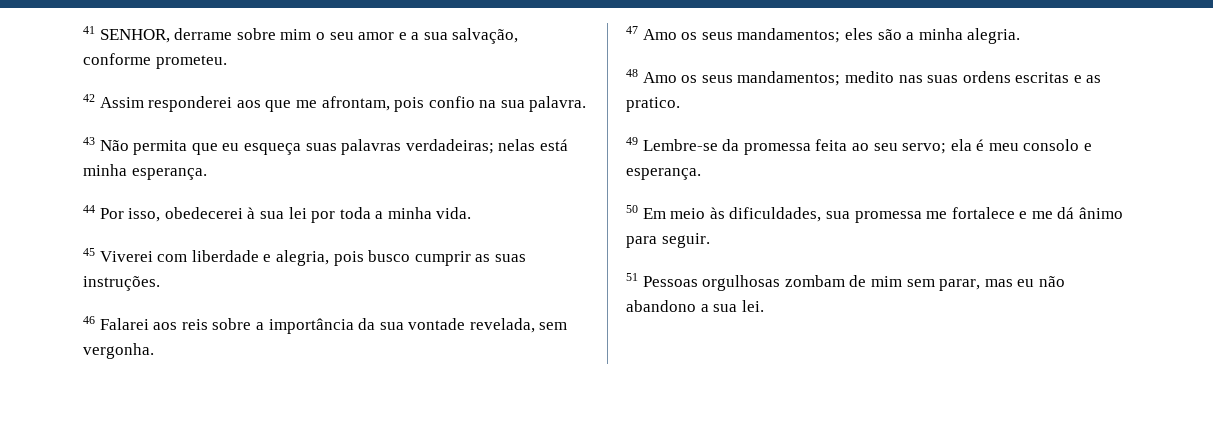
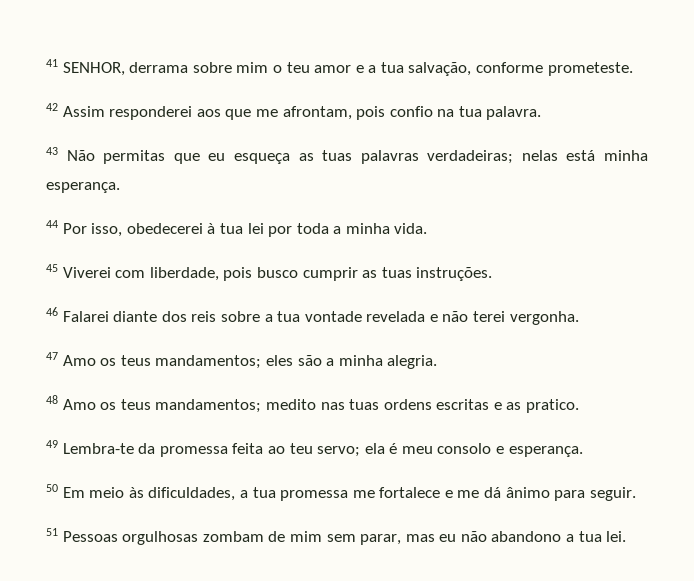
[174,28,233,40] derrame -> [129,62,189,73] derrama
[329,32,354,40] seu -> [286,62,310,73] teu
[423,32,448,40] sua -> [380,62,404,73] tua
[155,55,227,69] prometeu. -> [547,62,633,76] prometeste.
[500,100,525,108] sua -> [458,106,482,117] tua
[133,140,188,155] permita -> [103,150,166,164] permitas
[305,143,337,151] suas -> [298,150,353,161] as tuas
[259,211,284,219] sua -> [219,223,243,234] tua
[191,250,329,266] liberdade e alegria, -> [149,267,219,281] liberdade,
[494,254,526,262] suas -> [381,267,412,278] tuas
[153,322,178,330] aos -> [113,311,187,322] diante dos
[268,318,568,334] importância da sua vontade revelada, sem -> [277,311,506,322] tua vontade revelada e não terei
[701,32,733,40] seus -> [120,355,151,366] teus
[701,75,733,83] seus -> [120,399,151,410] teus
[927,75,959,83] suas -> [349,399,380,410] tuas
[642,139,718,151] Lembre-se -> [62,443,134,454] Lembra-te
[873,143,898,151] seu -> [289,443,313,454] teu
[825,211,850,219] sua -> [239,487,276,498] a tua
[713,304,738,312] sua -> [578,531,602,542] tua

